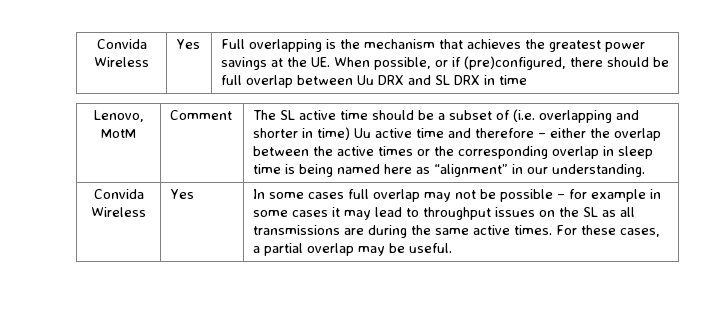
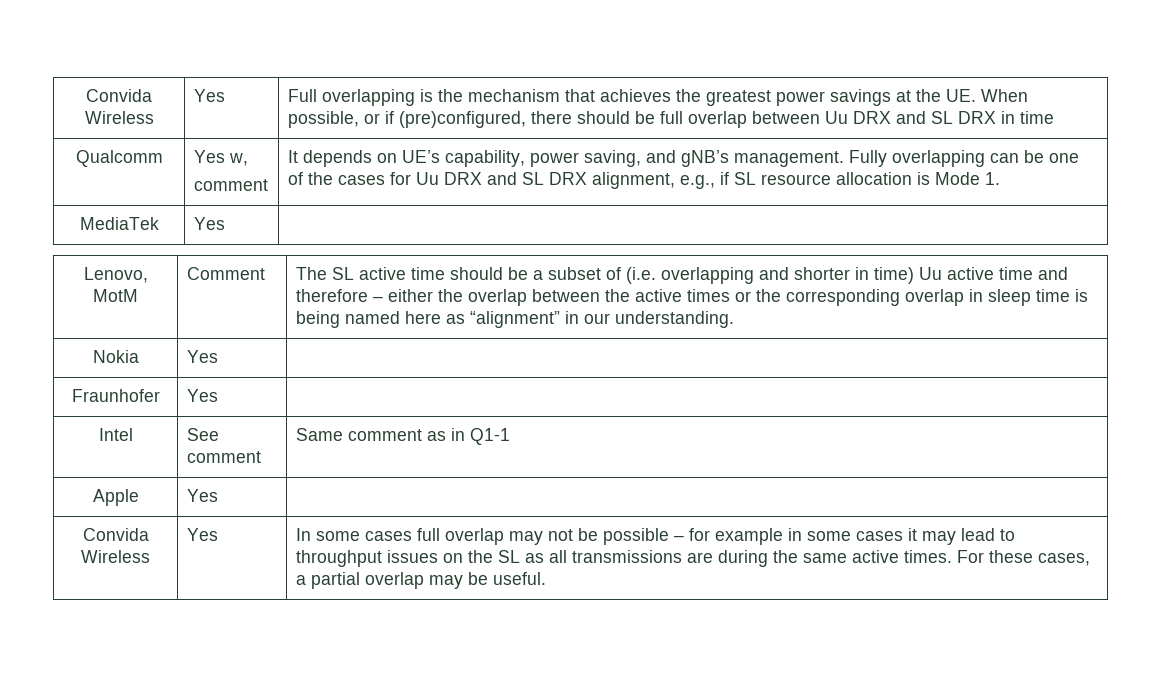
(527, 80) none -> [75,150,163,167] [193,150,248,166] [193,179,268,191] [287,150,1079,167] [287,172,1000,189] [79,217,159,230] [193,217,225,230] // Qualcomm | Yes w, // comment | It depends on UE’s capability, power saving, and gNB’s management. Fully overlapping can be one of the cases for Uu DRX and SL DRX alignment, e.g., if SL resource allocation is Mode 1. // MediaTek | Yes |
(645, 170) none -> [92,350,139,363] [186,350,218,363] [71,389,160,402] [186,389,218,402] [98,428,133,441] [186,428,219,441] [186,451,261,463] [295,428,510,445] [92,489,139,506] [186,489,218,502] // Nokia | Yes | // Fraunhofer | Yes | // Intel | See comment | Same comment as in Q1-1 // Apple | Yes |

